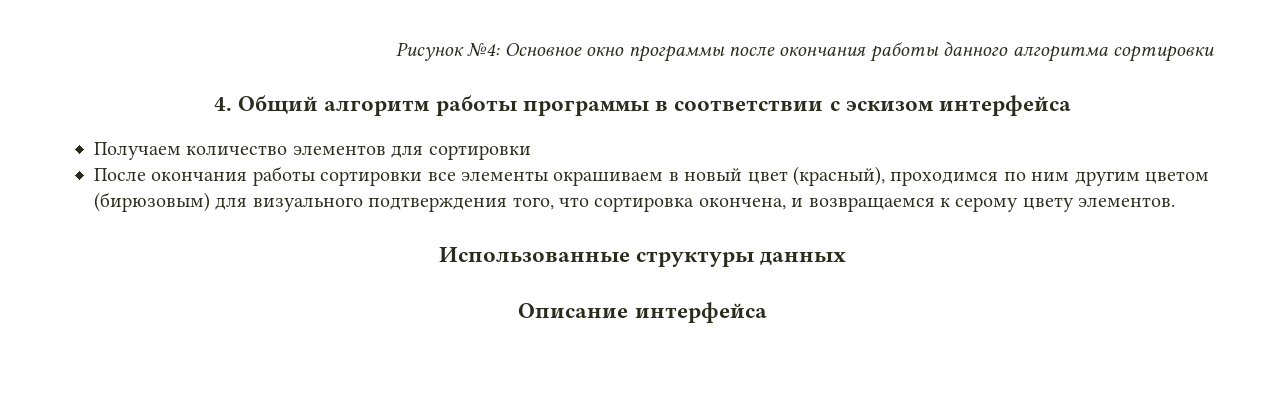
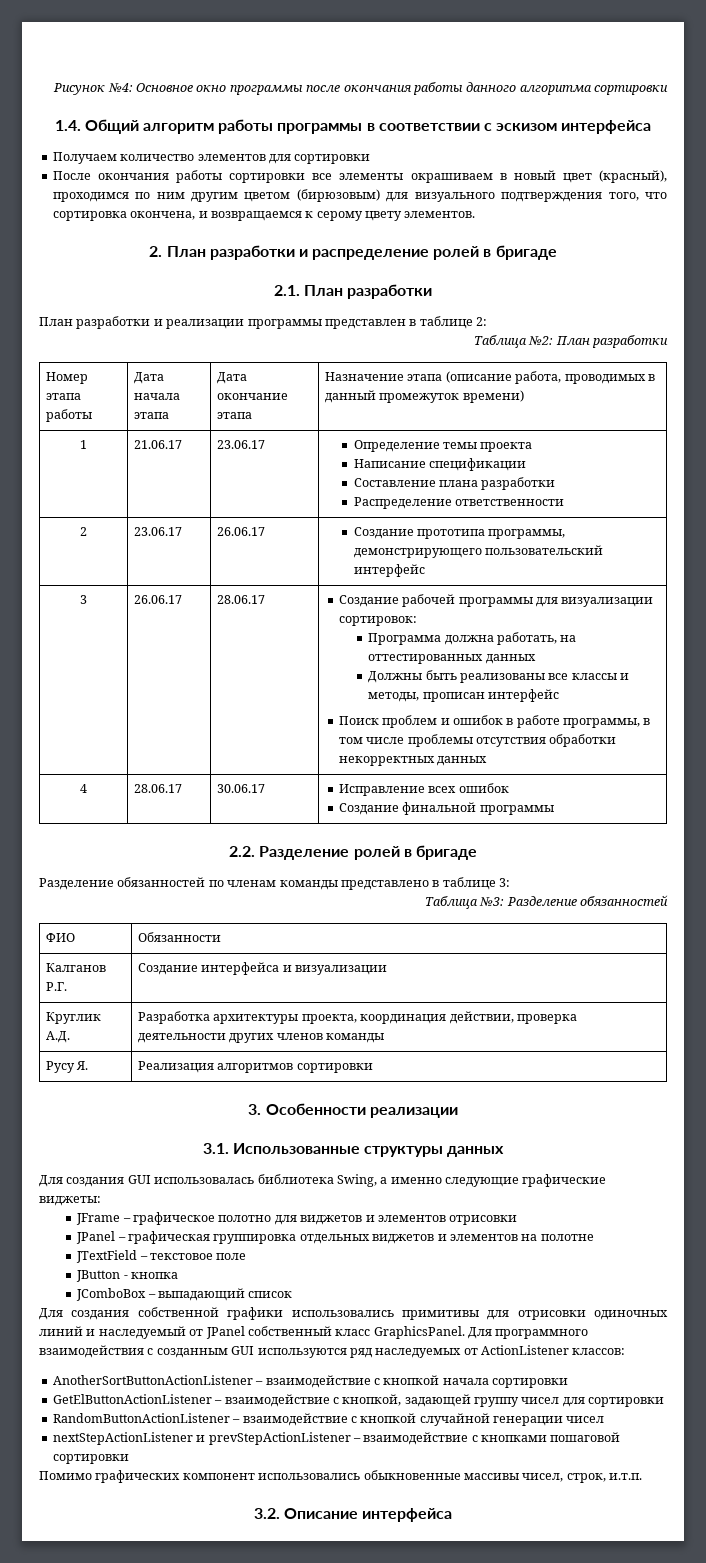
[214,97,233,111] 4. -> [54,120,81,131] 1.4.
[438,247,847,267] Использованные структуры данных // -> [149,245,557,260] [273,284,433,299] [39,316,487,329] [473,335,668,348] [46,372,89,384] [46,393,82,400] [46,409,93,422] [134,372,165,384] [134,393,181,400] [134,412,170,419] [217,372,248,384] [217,393,289,400] [217,412,253,419] [325,371,655,384] [325,390,524,403] [80,440,87,449] [134,440,183,449] [217,440,266,449] [353,440,533,452] [353,458,526,471] [353,477,556,490] [353,497,564,509] [80,527,87,536] [134,527,183,536] [217,527,266,536] [353,527,566,539] [353,545,603,558] [353,564,425,577] [80,595,87,604] [134,595,183,604] [217,595,266,604] [338,594,654,607] [338,616,417,626] [368,632,577,645] [368,654,536,664] [368,670,630,683] [368,689,560,702] [338,715,651,728] [338,734,617,747] [338,756,488,766] [80,784,87,793] [134,784,183,793] [217,784,266,793] [338,783,509,796] [338,802,554,815] [229,845,477,860] [39,877,510,890] [424,895,668,909] [46,933,76,942] [138,932,222,942] [46,963,107,972] [46,982,68,991] [138,962,388,975] [46,1012,102,1024] [46,1031,71,1043] [138,1011,577,1024] [138,1033,385,1043] [46,1061,89,1073] [138,1061,373,1073] [248,1103,458,1118] [202,1143,505,1157] [39,1174,607,1187] [39,1196,101,1206] [76,1212,518,1225] [76,1231,594,1244] [76,1250,247,1263] [76,1270,179,1282] [76,1288,293,1301] [39,1307,668,1320] [39,1326,589,1339] [39,1345,626,1358] [52,1375,568,1388] [52,1394,665,1407] [52,1413,605,1426] [52,1432,621,1445] [52,1454,129,1464] [39,1470,642,1483] [253,1508,280,1519] 2. План разработки и распределение ролей в бригаде // 2.1. План разработки // План разработки и реализации программы представлен в таблице 2: // Таблица №2: План разработки // Номер этапа работы | Дата начала этапа | Дата окончание этапа | Назначение этапа (описание работа, проводимых в данный промежуток времени) // 1 | 21.06.17 | 23.06.17 | Определение темы проекта // Написание спецификации // Составление плана разработки // Распределение ответственности // 2 | 23.06.17 | 26.06.17 | Создание прототипа программы, демонстрирующего пользовательский интерфейс // 3 | 26.06.17 | 28.06.17 | Создание рабочей программы для визуализации сортировок: // Программа должна работать, на оттестированных данных // Должны быть реализованы все классы и методы, прописан интерфейс // Поиск проблем и ошибок в работе программы, в том числе проблемы отсутствия обработки некорректных данных // 4 | 28.06.17 | 30.06.17 | Исправление всех ошибок // Создание финальной программы // 2.2. Разделение ролей в бригаде // Разделение обязанностей по членам команды представлено в таблице 3: // Таблица №3: Разделение обязанностей // ФИО | Обязанности // Калганов Р.Г. | Создание интерфейса и визуализации // Круглик А.Д. | Разработка архитектуры проекта, координация действии, проверка деятельности других членов команды // Русу Я. | Реализация алгоритмов сортировки // 3. Особенности реализации // 3.1. Использованные структуры данных // Для создания GUI использовалась библиотека Swing, а именно следующие графические виджеты: // JFrame – графическое полотно для виджетов и элементов отрисовки // JPanel – графическая группировка отдельных виджетов и элементов на полотне // JTextField – текстовое поле // JButton - кнопка // JComboBox – выпадающий список // Для создания собственной графики использовались примитивы для отрисовки одиночных линий и наследуемый от JPanel собственный класс GraphicsPanel. Для программного взаимодействия с созданным GUI используются ряд наследуемых от ActionListener классов: // AnotherSortButtonActionListener – взаимодействие с кнопкой начала сортировки // GetElButtonActionListener – взаимодействие с кнопкой, задающей группу чисел для сортировки // RandomButtonActionListener – взаимодействие с кнопкой случайной генерации чисел // nextStepActionListener и prevStepActionListener – взаимодействие с кнопками пошаговой сортировки // Помимо графических компонент использовались обыкновенные массивы чисел, строк, и.т.п. // 3.2.

